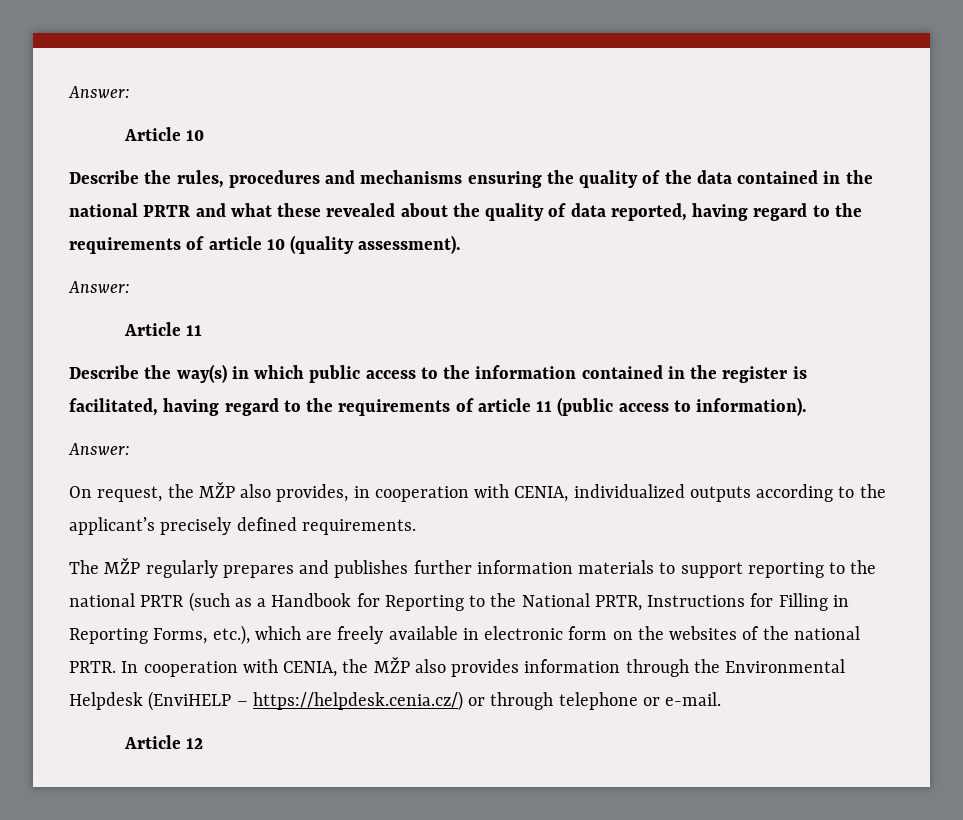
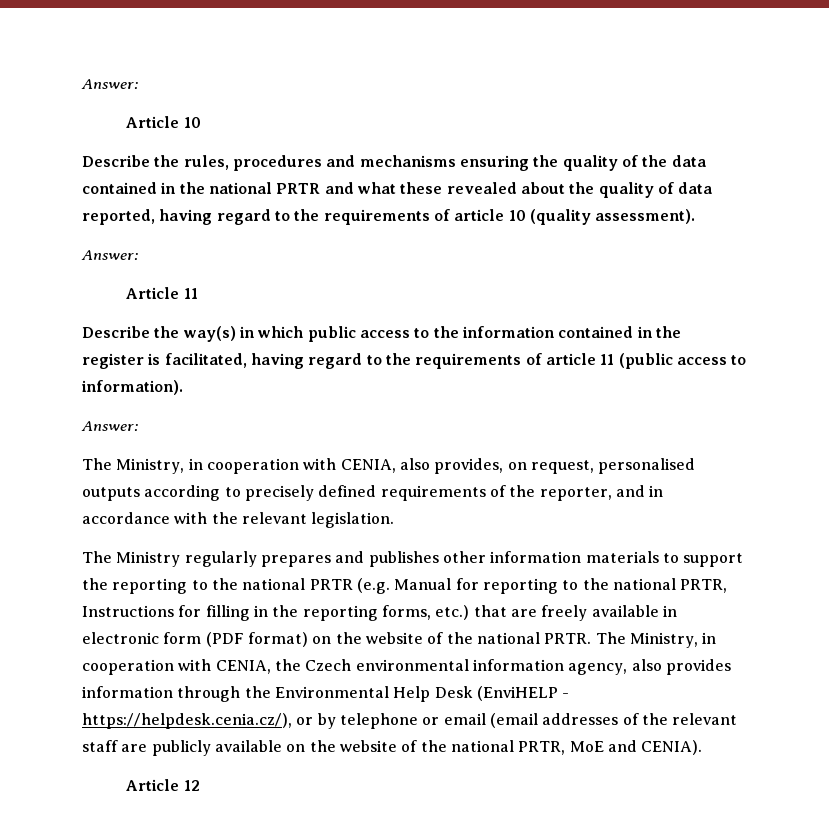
[69,482,886,502] [69,517,416,535] [69,558,141,574] On request, the MŽP also provides, in cooperation with CENIA, individualized outputs according to the applicant’s precisely defined requirements. // The MŽP -> [82,458,696,474] [82,485,664,501] [82,512,395,528] [82,551,181,567] The Ministry, in cooperation with CENIA, also provides, on request, personalised outputs according to precisely defined requirements of the reporter, and in accordance with the relevant legislation. // The Ministry
[413,560,472,574] further -> [442,551,486,563] other
(743, 570) none -> [82,578,108,590] the
[188,592,590,612] (such as a Handbook for Reporting to the National -> [356,578,676,594] (e.g. Manual for reporting to the national
[778,593,849,611] [69,625,301,645] Filling in Reporting Forms, etc.), which -> [205,605,507,621] filling in the reporting forms, etc.) that
[612,626,738,640] on the websites -> [205,632,423,647] (PDF format) on the website
[121,661,139,673] In -> [595,632,717,648] The Ministry, in
[373,657,410,673] MŽP -> [305,659,628,675] Czech environmental information agency,
[69,691,722,711] Helpdesk (EnviHELP – https://helpdesk.cenia.cz/) or through telephone or e-mail. -> [393,686,570,702] [82,713,738,729] [82,740,703,756] Help Desk (EnviHELP - https://helpdesk.cenia.cz/), or by telephone or email (email addresses of the relevant staff are publicly available on the website of the national PRTR, MoE and CENIA).

